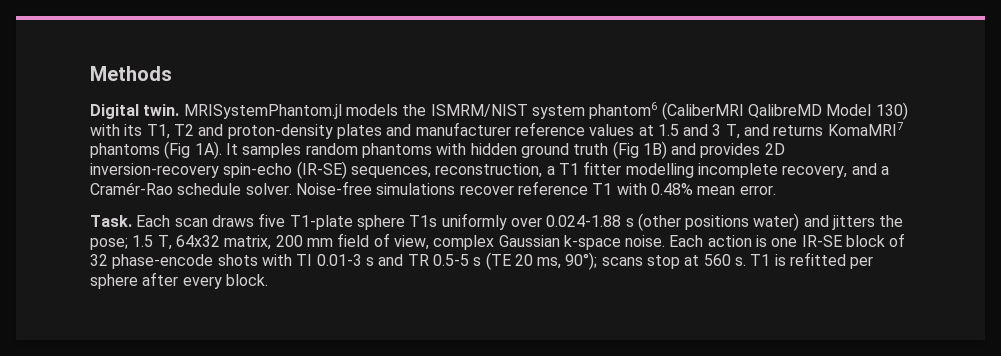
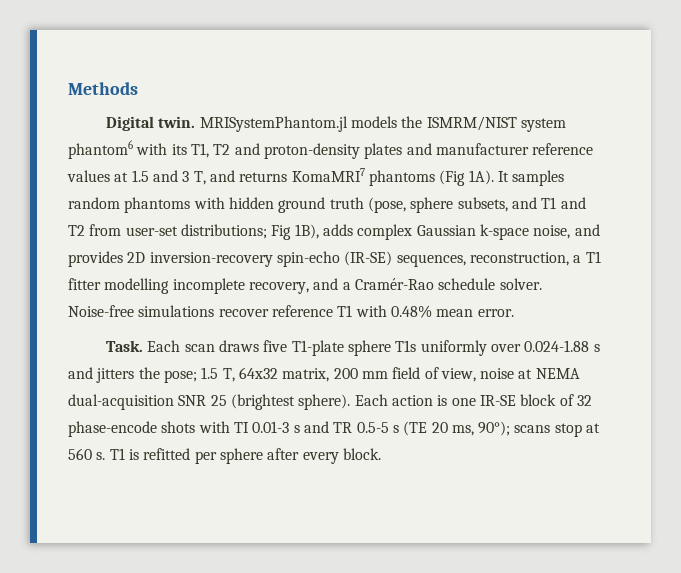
[661,102,908,120] (CaliberMRI QalibreMD Model 130) -> (133, 149) none
[612,141,667,159] (Fig 1B) -> [367,197,586,213] [68,224,571,240] (pose, sphere subsets, and T1 and T2 from user-set distributions; Fig 1B), adds complex Gaussian k-space noise,
[637,213,800,231] (other positions water) -> (600, 348) none
[433,235,666,250] complex Gaussian k-space noise. -> [480,368,580,379] [68,394,351,410] noise at NEMA dual-acquisition SNR 25 (brightest sphere).

